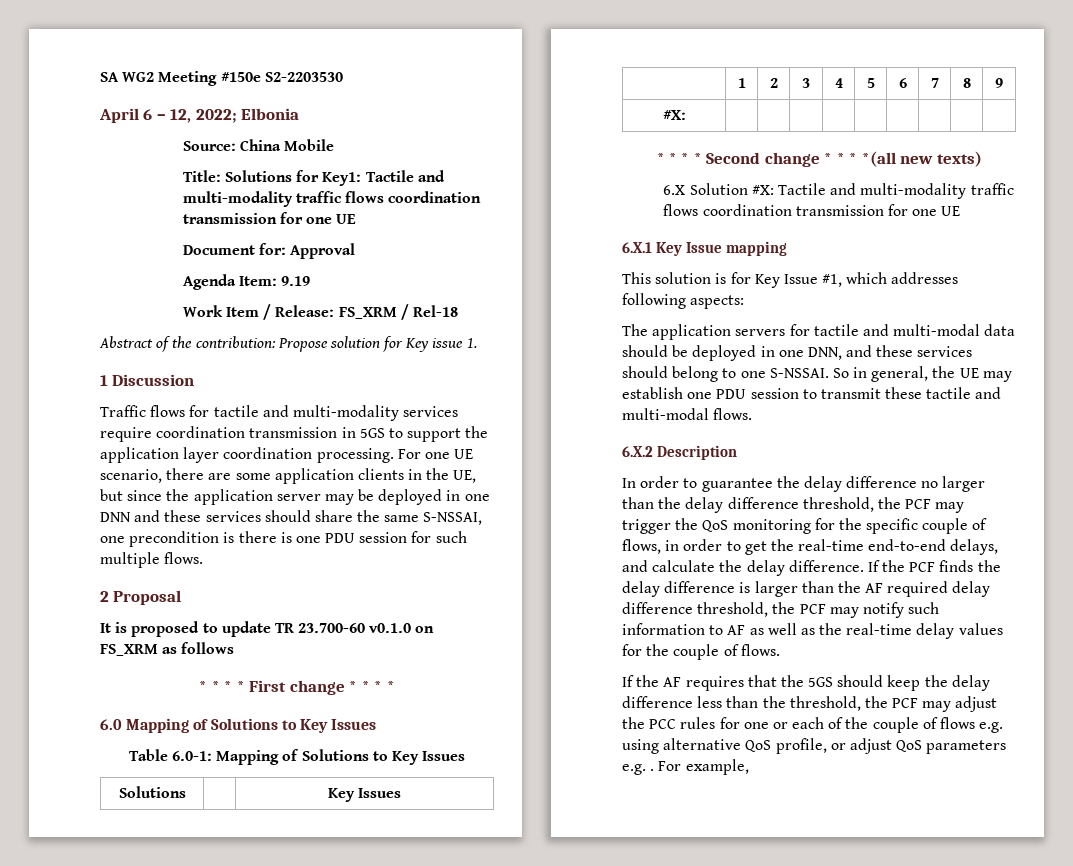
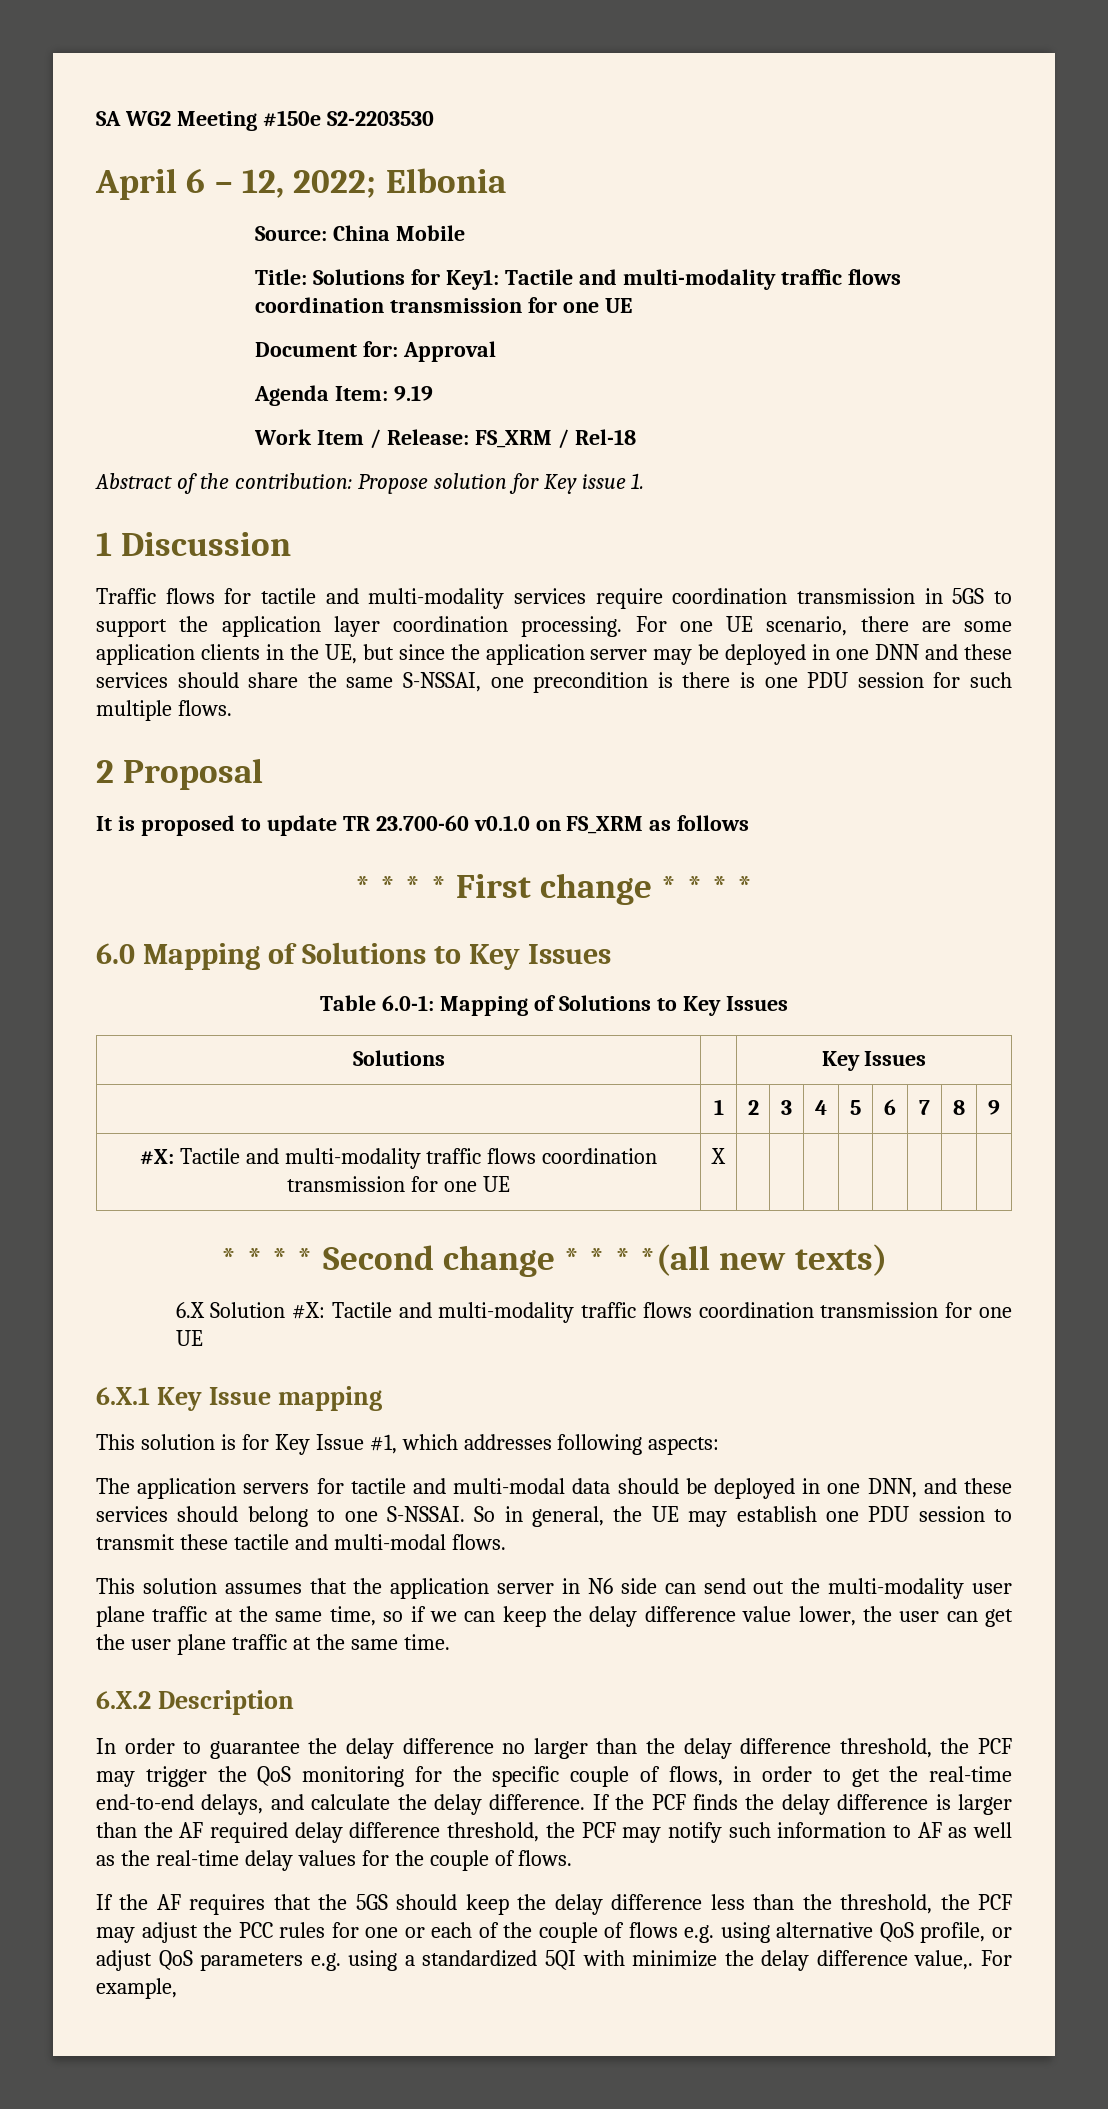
(686, 115) | -> [179,1148,658,1169] [287,1176,510,1192] [711,1148,726,1164] Tactile and multi-modality traffic flows coordination transmission for one UE | X
(753, 414) none -> [96,1578,1013,1599] [96,1606,1013,1627] [96,1634,450,1655] // This solution assumes that the application server in N6 side can send out the multi-modality user plane traffic at the same time, so if we can keep the delay difference value lower, the user can get the user plane traffic at the same time.
[650,769,655,771] . -> [348,1950,974,1971] using a standardized 5QI with minimize the delay difference value,.

